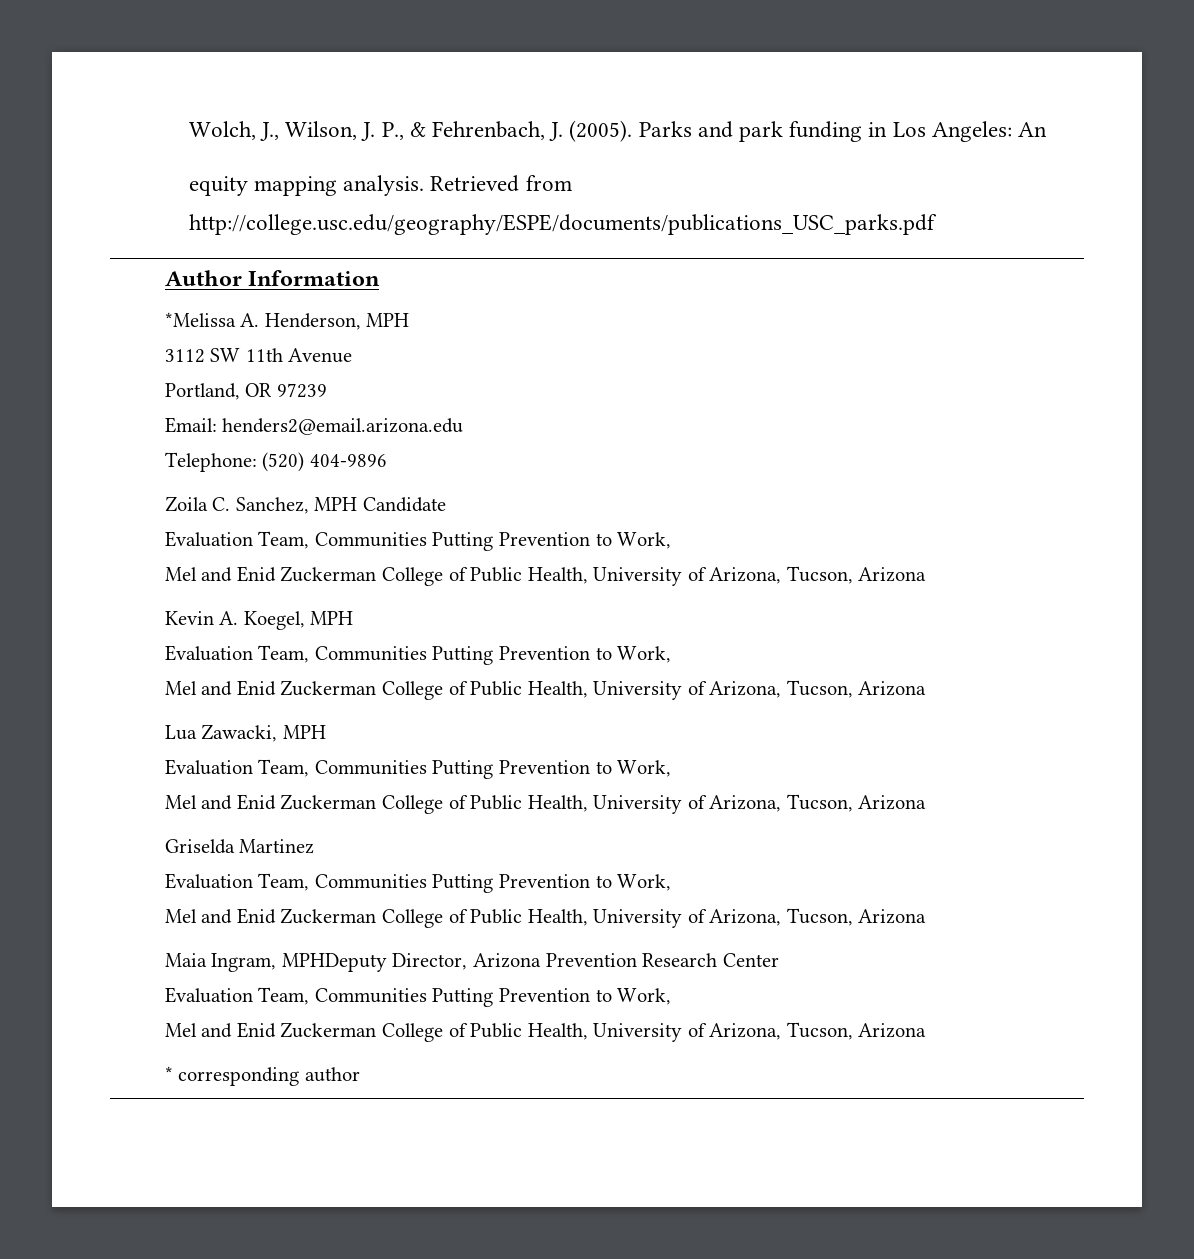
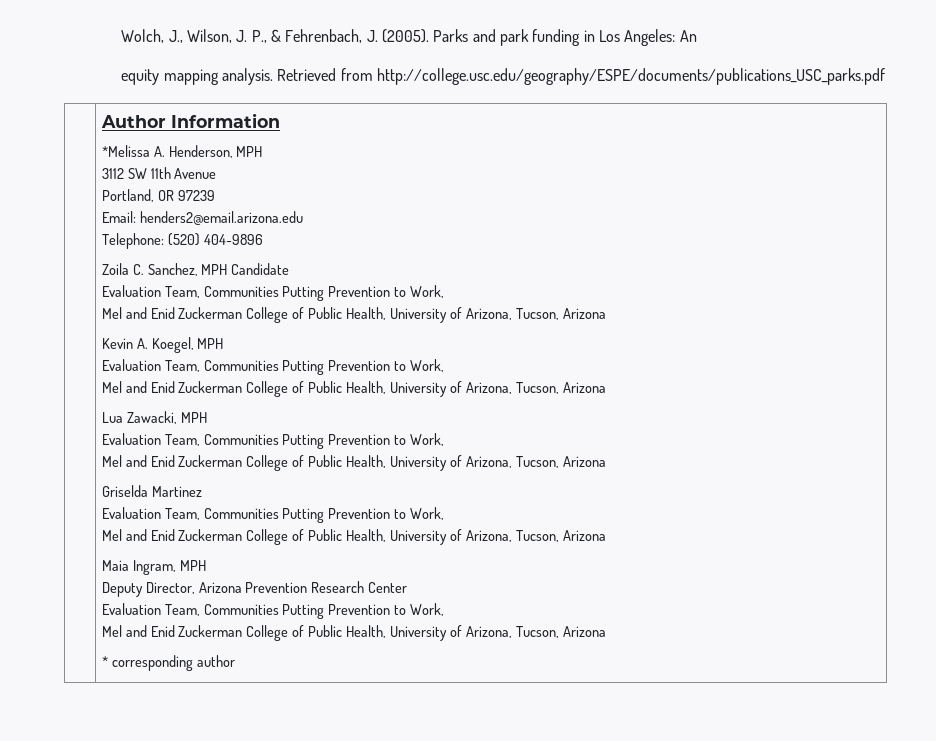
[281,953,387,972] MPHDeputy -> [179,560,206,571] [101,582,143,597] MPH // Deputy

